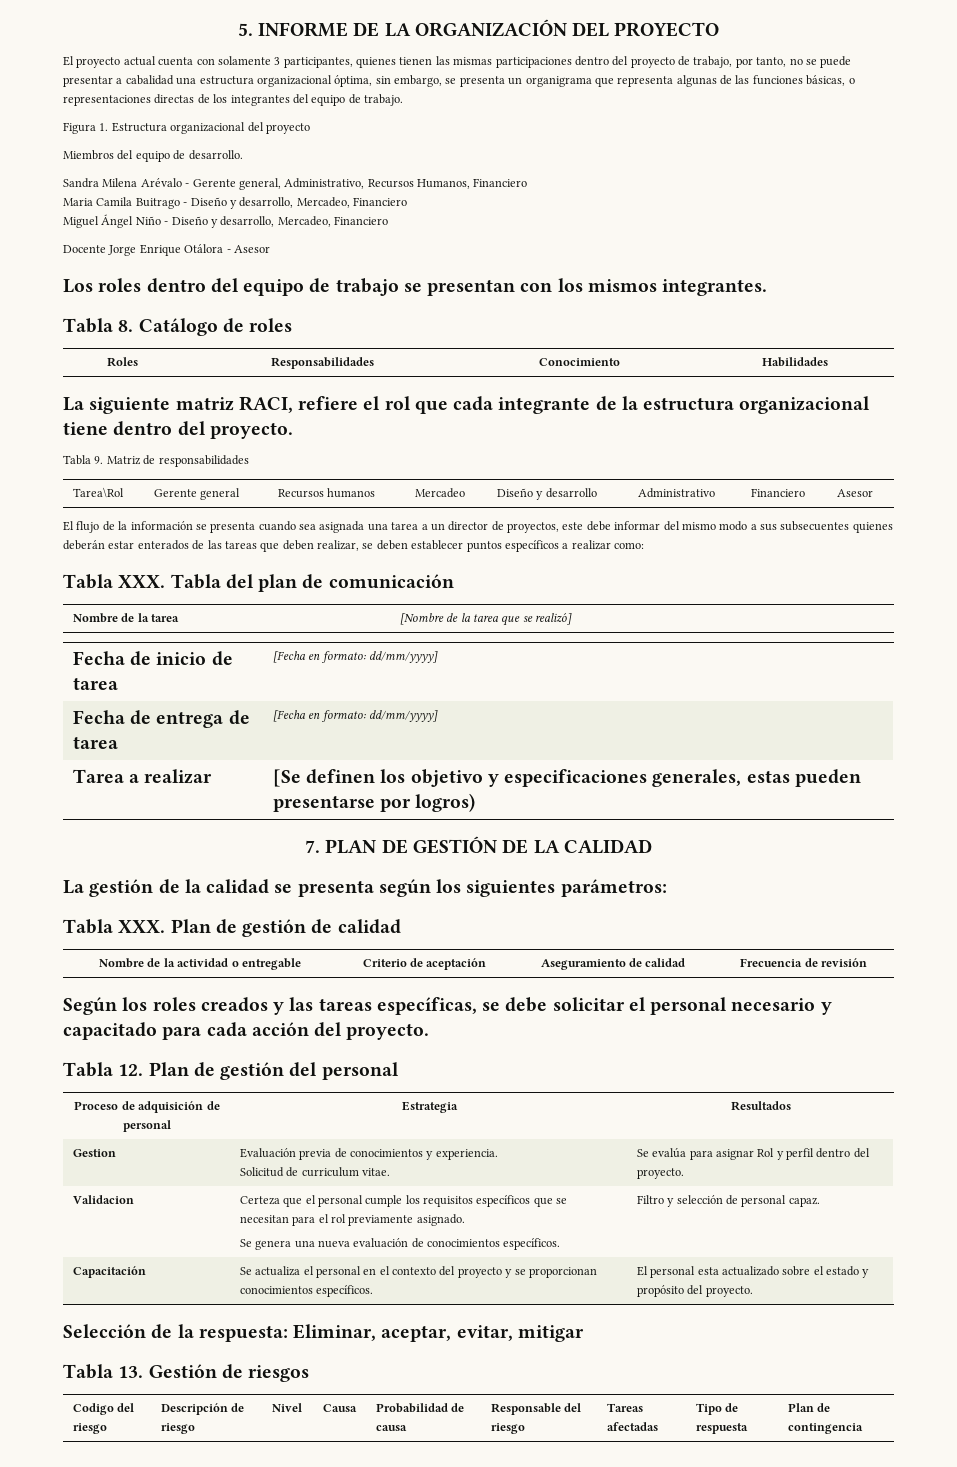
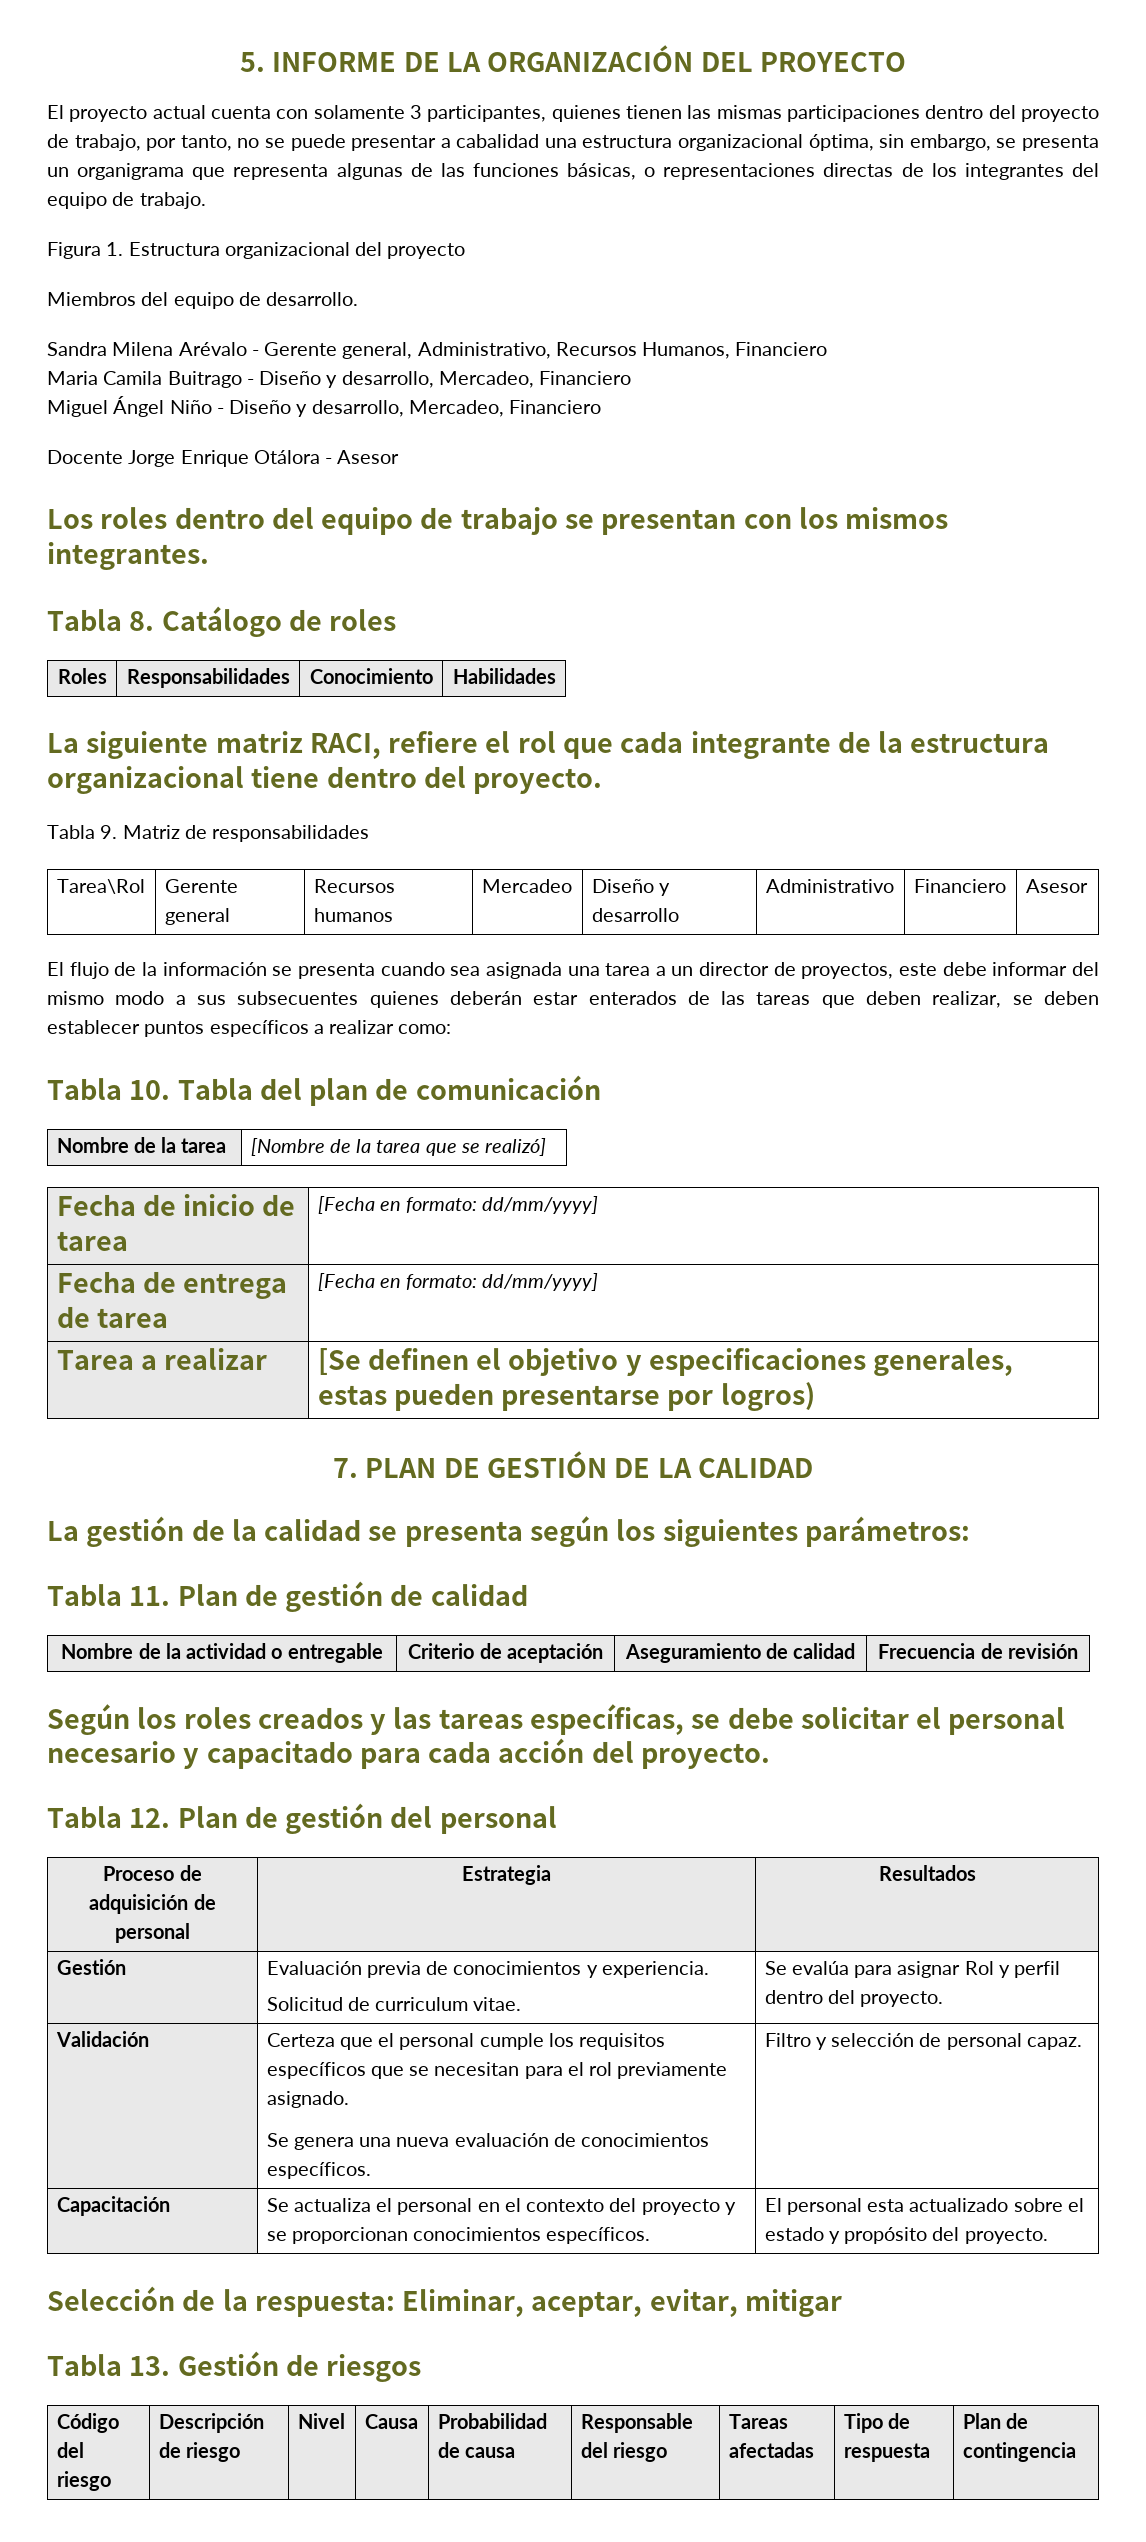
[118,575,166,588] XXX. -> [129,1080,171,1100] 10.
[380,769,406,783] los -> [476,1348,502,1370] el
[118,920,166,933] XXX. -> [129,1586,171,1606] 11.
[72,1149,116,1157] Gestion -> [56,1959,126,1975] Gestión
[72,1195,134,1204] Validacion -> [55,2031,149,2047] Validación
[72,1403,114,1415] Codigo -> [56,2413,119,2433] Código

